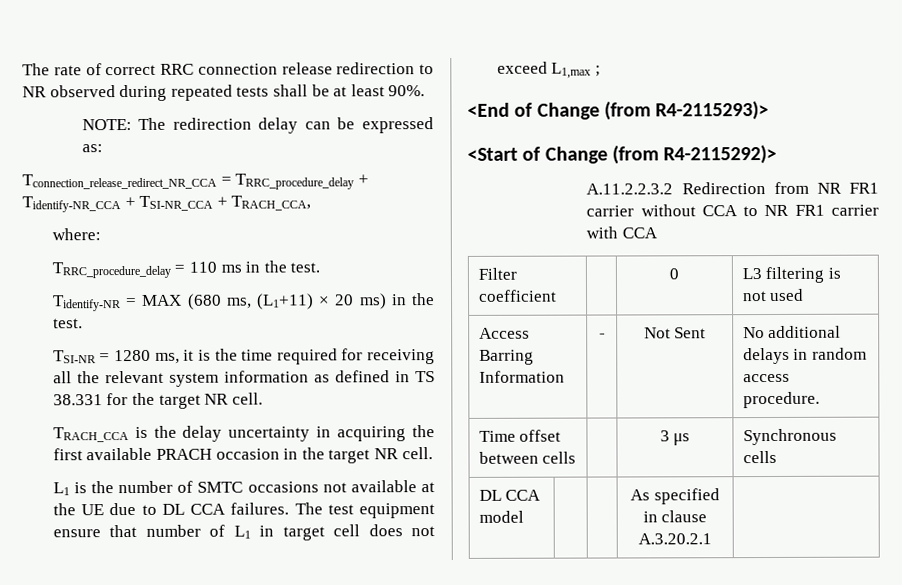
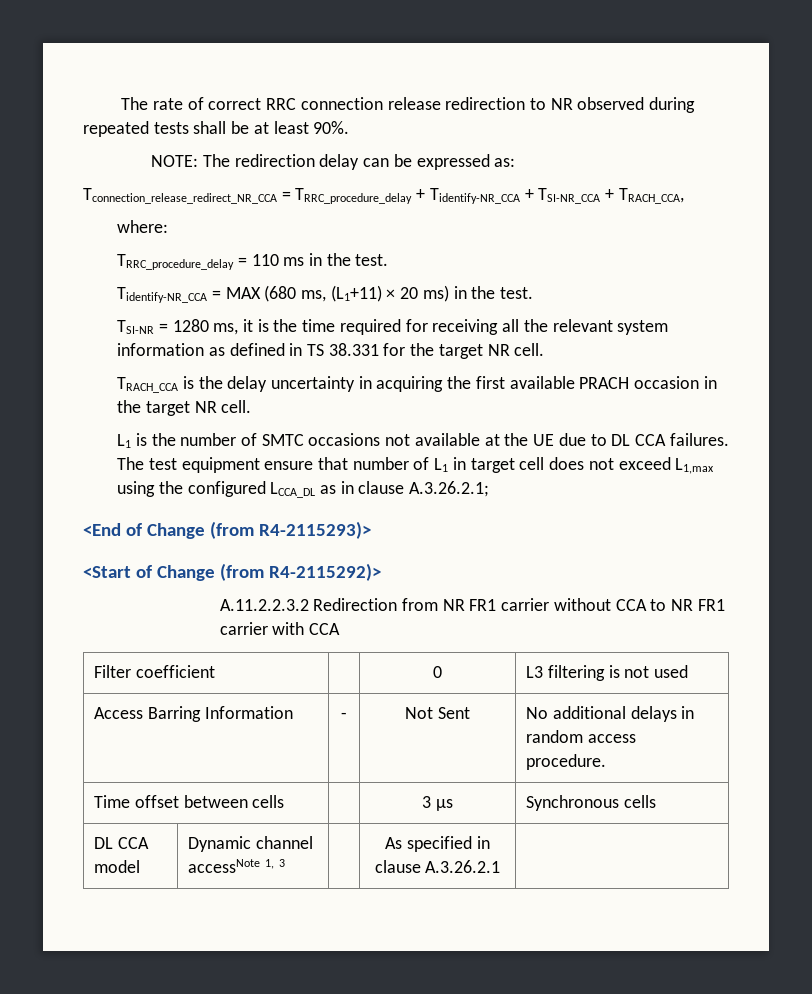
[52,295,121,312] Tidentify-NR -> [117,287,208,303] Tidentify-NR_CCA
[595,65,602,77] ; -> [117,481,490,498] using the configured LCCA_DL as in clause A.3.26.2.1;
(524, 516) none -> [188,836,313,852] [188,859,285,873] Dynamic channel accessNote 1, 3
[638,533,712,545] A.3.20.2.1 -> [425,860,501,873] A.3.26.2.1

